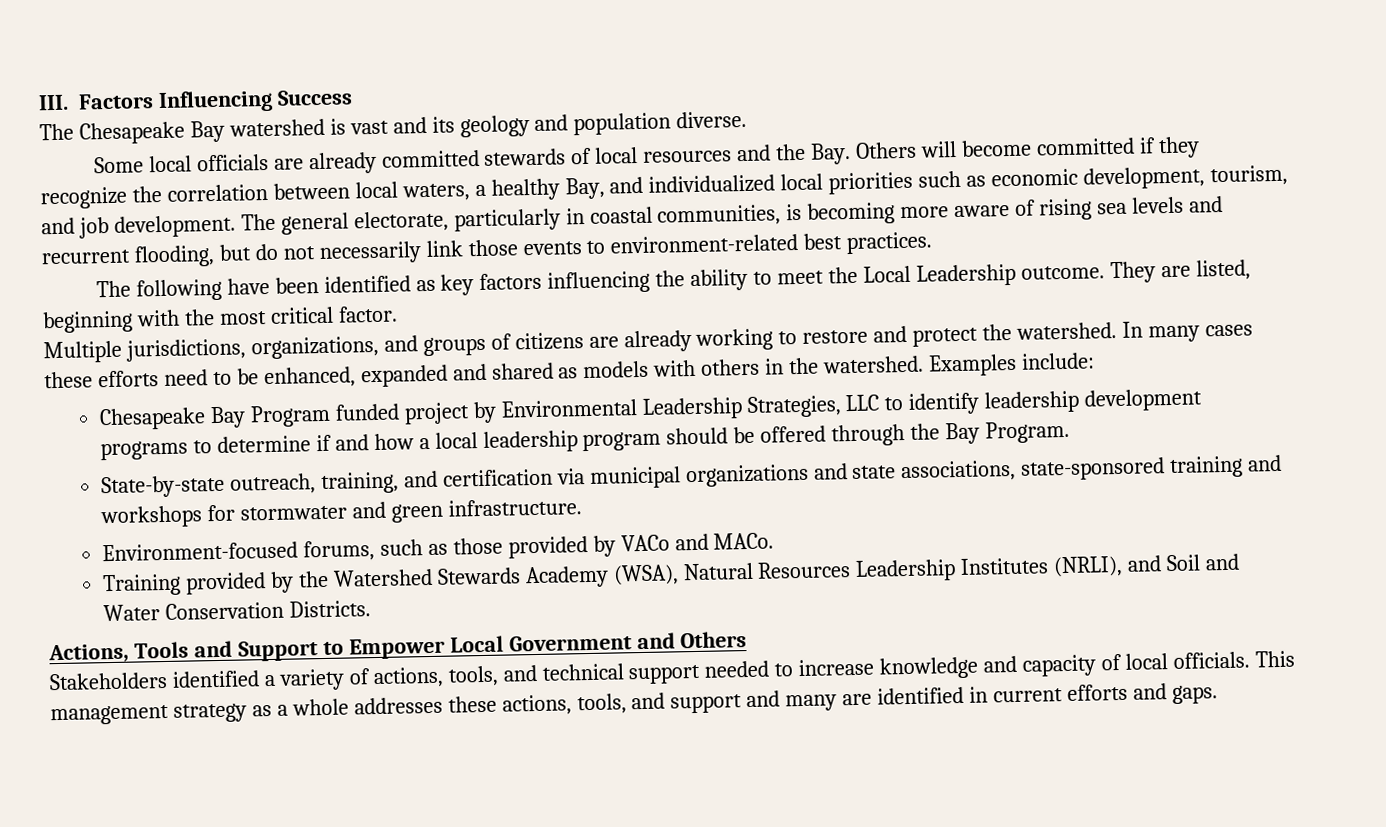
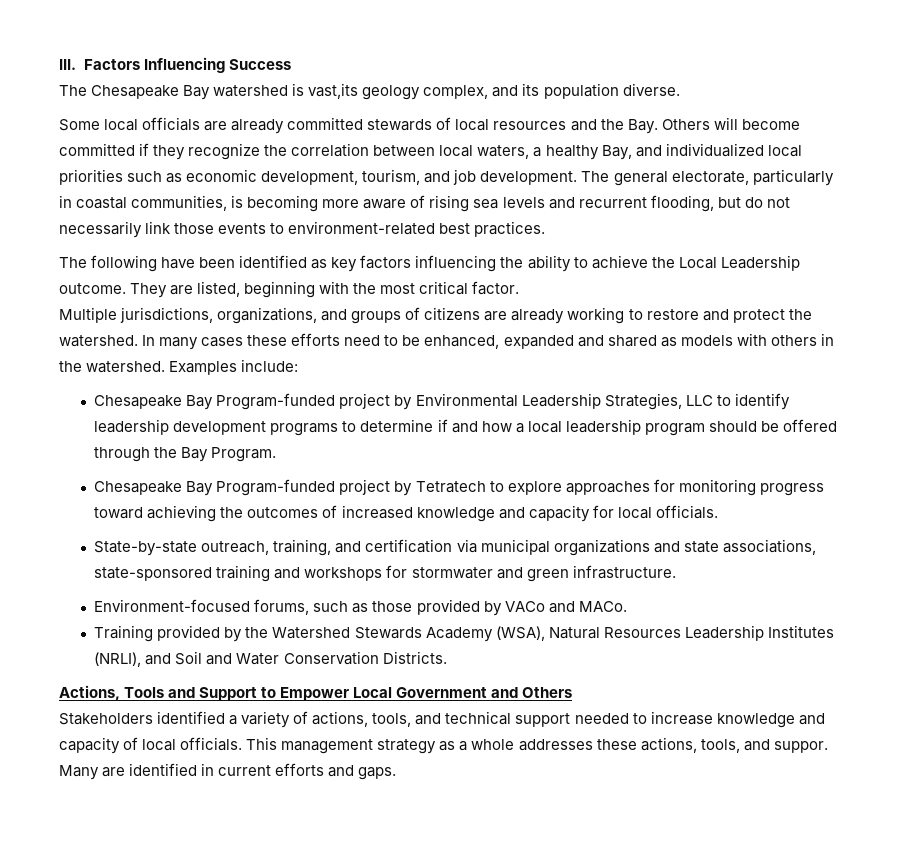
[349,114,569,138] vast and its geology and -> [308,83,540,100] vast,its geology complex, and its
[777,270,825,285] meet -> [591,255,648,269] achieve
[249,403,400,428] Program funded -> [216,393,336,410] Program-funded
(1071, 432) none -> [94,479,824,496] [94,505,718,522] // Chesapeake Bay Program-funded project by Tetratech to explore approaches for monitoring progress toward achieving the outcomes of increased knowledge and capacity for local officials.
[670,690,838,714] support and many -> [773,741,828,753] [59,765,99,780] suppor. Many

